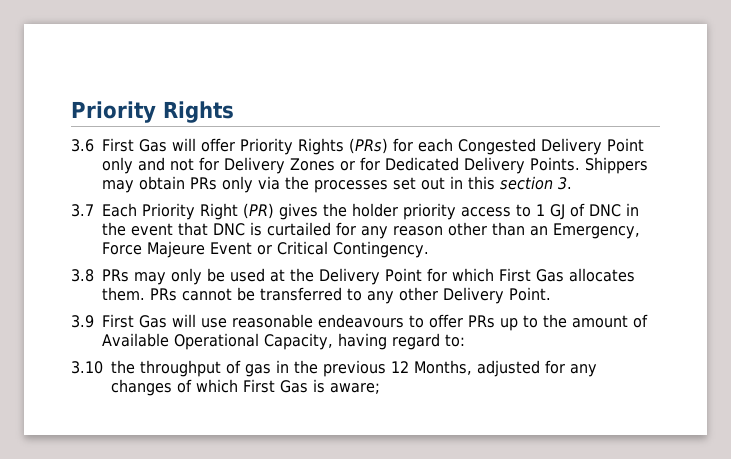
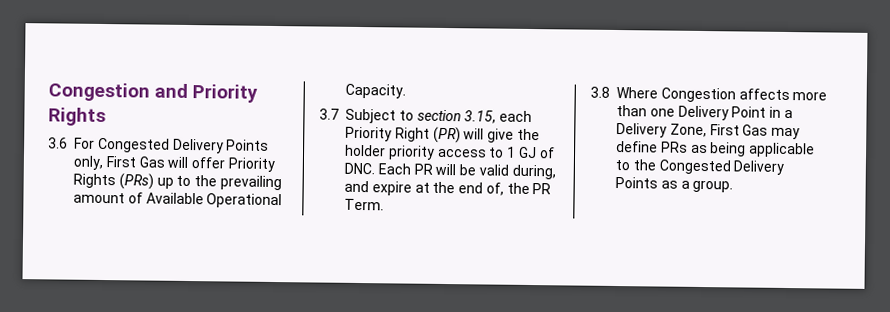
(71, 112) none -> [48,82,189,102] Congestion and
(94, 145) none -> [74,137,270,154] [73,155,103,170] For Congested Delivery Points only,
[392,138,644,155] [102,157,648,174] [102,176,572,193] [71,203,137,217] for each Congested Delivery Point only and not for Delivery Zones or for Dedicated Delivery Points. Shippers may obtain PRs only via the processes set out in this section 3. // 3.7 Each -> [156,175,282,191] [73,192,283,209] [345,83,406,99] [319,108,533,124] up to the prevailing amount of Available Operational Capacity. // 3.7 Subject to section 3.15, each
[279,203,318,220] gives -> [463,128,515,143] will give
[589,203,639,217] [102,222,640,239] [102,241,429,258] [71,268,635,285] [102,287,551,304] [71,314,648,331] [102,333,465,350] [71,360,597,377] [111,379,380,396] DNC in the event that DNC is curtailed for any reason other than an Emergency, Force Majeure Event or Critical Contingency. // 3.8 PRs may only be used at the Delivery Point for which First Gas allocates them. PRs cannot be transferred to any other Delivery Point. // 3.9 First Gas will use reasonable endeavours to offer PRs up to the amount of Available Operational Capacity, having regard to: // 3.10 the throughput of gas in the previous 12 Months, adjusted for any changes of which First Gas is aware; -> [344,162,556,180] [344,180,552,196] [344,198,384,211] [590,86,828,103] [616,105,793,121] [616,123,801,140] [616,141,816,158] [615,159,785,175] [615,176,734,193] DNC. Each PR will be valid during, and expire at the end of, the PR Term. // 3.8 Where Congestion affects more than one Delivery Point in a Delivery Zone, First Gas may define PRs as being applicable to the Congested Delivery Points as a group.

